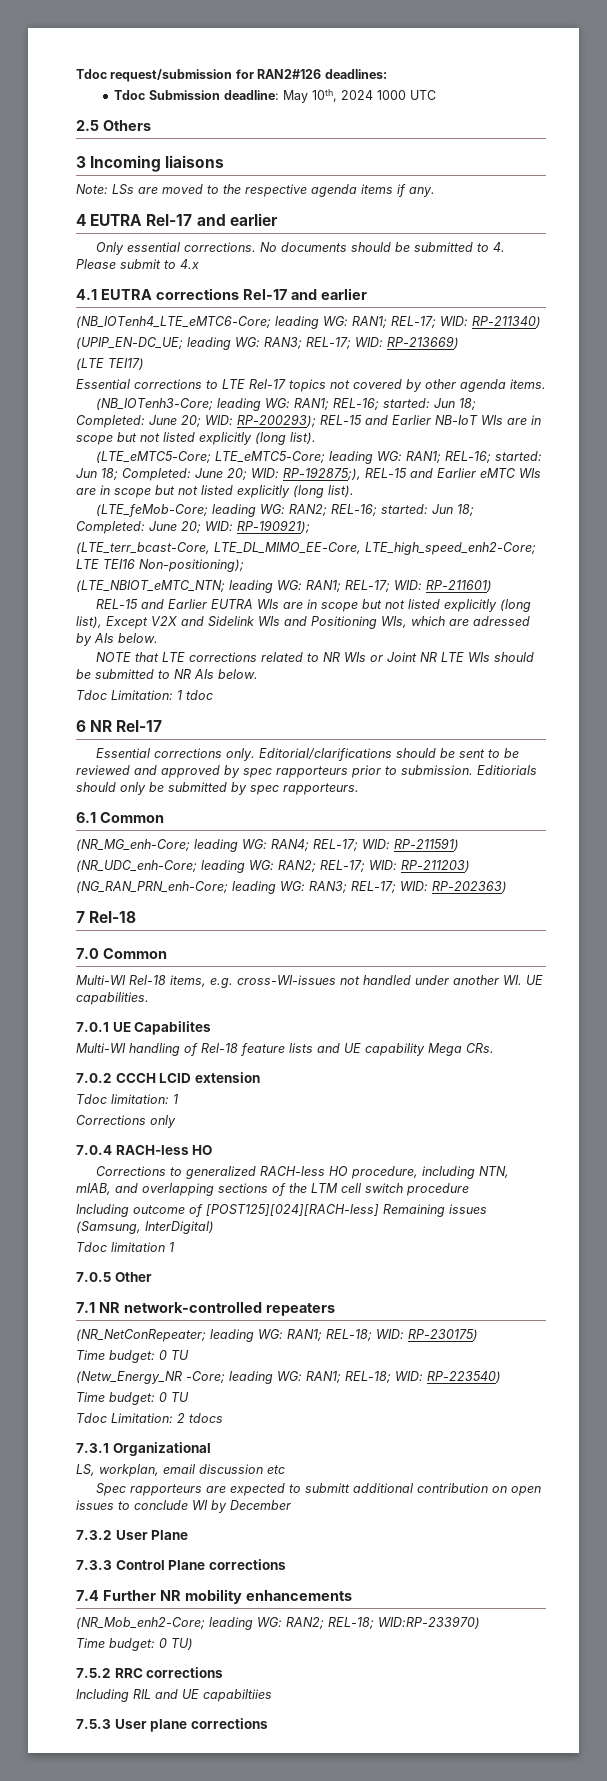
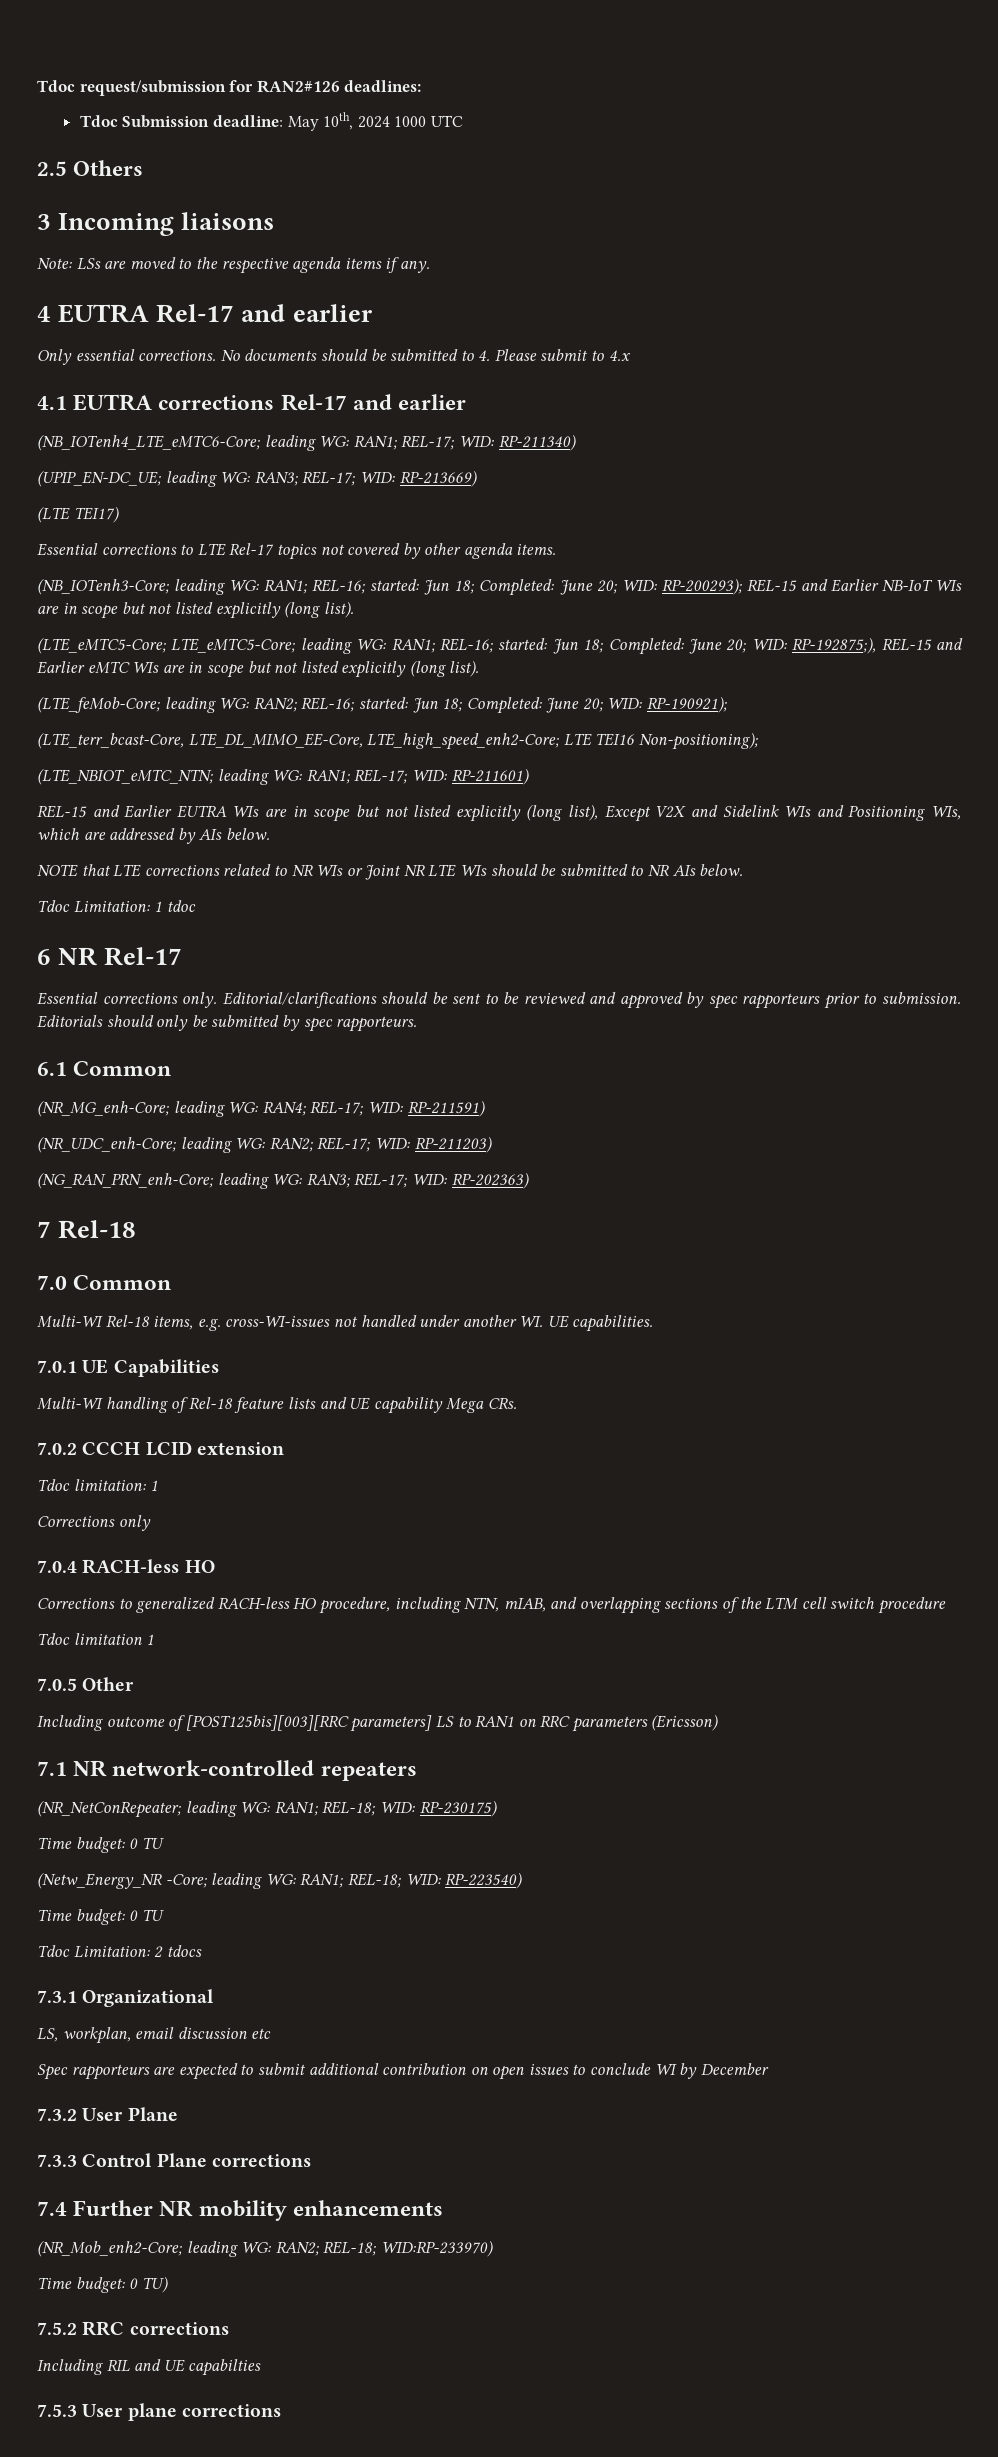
[473,616,530,626] adressed -> [109,828,176,840] addressed
[477,765,537,775] Editiorials -> [37,1015,103,1028] Editorials
[134,1021,212,1035] Capabilites -> [113,1359,219,1377] Capabilities
[76,1204,487,1217] [76,1221,214,1234] // Including outcome of [POST125][024][RACH-less] Remaining issues (Samsung, InterDigital) -> (947, 1605) none
(152, 1277) none -> [37,1714,719,1732] // Including outcome of [POST125bis][003][RRC parameters] LS to RAN1 on RRC parameters (Ericsson)
[304,1483,350,1493] submitt -> [257,2063,306,2075] submit
[203,1689,272,1702] capabiltiies -> [188,2359,262,2376] capabilties

